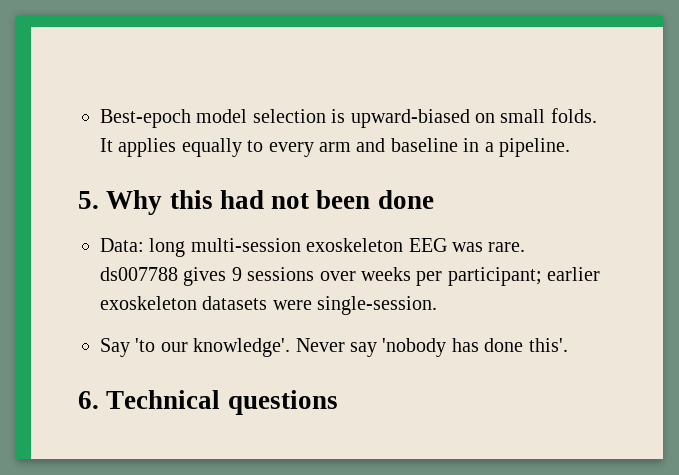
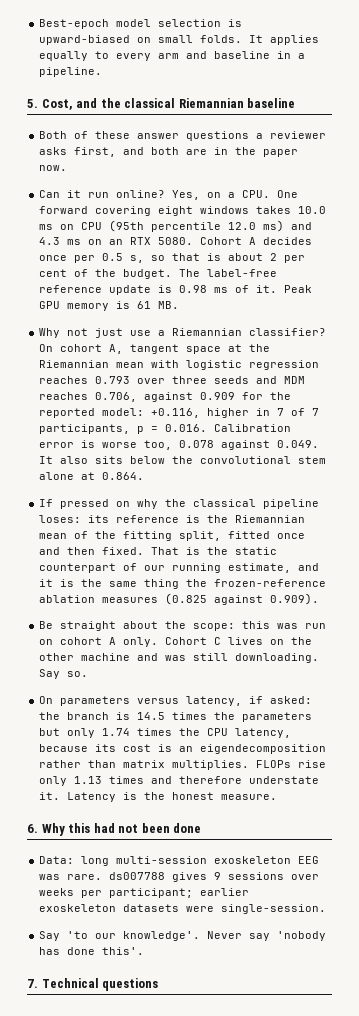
(99, 200) none -> [41,98,296,110] [39,131,327,141] [39,147,299,157] [39,165,68,171] [39,190,299,200] [39,206,327,216] [39,220,313,232] [39,237,313,245] [39,253,306,263] [39,269,278,279] [39,285,313,295] [39,301,180,311] [39,328,327,338] [39,344,271,354] [39,360,320,370] [39,376,306,384] [39,392,292,402] [39,408,320,418] [39,424,292,434] [39,440,320,450] [39,456,327,464] [39,472,145,480] [39,499,320,509] [39,515,306,523] [39,531,306,541] [39,547,278,555] [39,563,320,573] [39,579,327,589] [39,593,320,605] [39,621,327,631] [39,637,313,647] [39,653,320,663] [39,669,89,679] [39,696,313,706] [39,712,313,722] [39,728,292,738] [39,744,327,754] [39,760,327,770] [39,776,320,786] [39,792,278,802] [27,824,38,833] Cost, and the classical Riemannian baseline // Both of these answer questions a reviewer asks first, and both are in the paper now. // Can it run online? Yes, on a CPU. One forward covering eight windows takes 10.0 ms on CPU (95th percentile 12.0 ms) and 4.3 ms on an RTX 5080. Cohort A decides once per 0.5 s, so that is about 2 per cent of the budget. The label-free reference update is 0.98 ms of it. Peak GPU memory is 61 MB. // Why not just use a Riemannian classifier? On cohort A, tangent space at the Riemannian mean with logistic regression reaches 0.793 over three seeds and MDM reaches 0.706, against 0.909 for the reported model: +0.116, higher in 7 of 7 participants, p = 0.016. Calibration error is worse too, 0.078 against 0.049. It also sits below the convolutional stem alone at 0.864. // If pressed on why the classical pipeline loses: its reference is the Riemannian mean of the fitting split, fitted once and then fixed. That is the static counterpart of our running estimate, and it is the same thing the frozen-reference ablation measures (0.825 against 0.909). // Be straight about the scope: this was run on cohort A only. Cohort C lives on the other machine and was still downloading. Say so. // On parameters versus latency, if asked: the branch is 14.5 times the parameters but only 1.74 times the CPU latency, because its cost is an eigendecomposition rather than matrix multiplies. FLOPs rise only 1.13 times and therefore understate it. Latency is the honest measure. // 6.
[78,391,99,409] 6. -> [27,979,38,988] 7.

